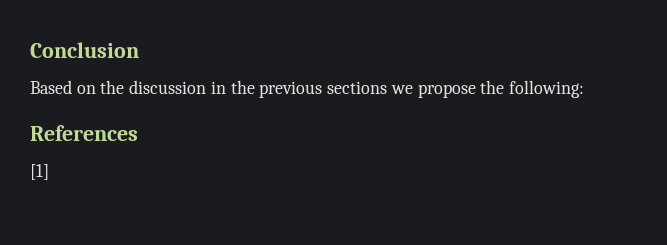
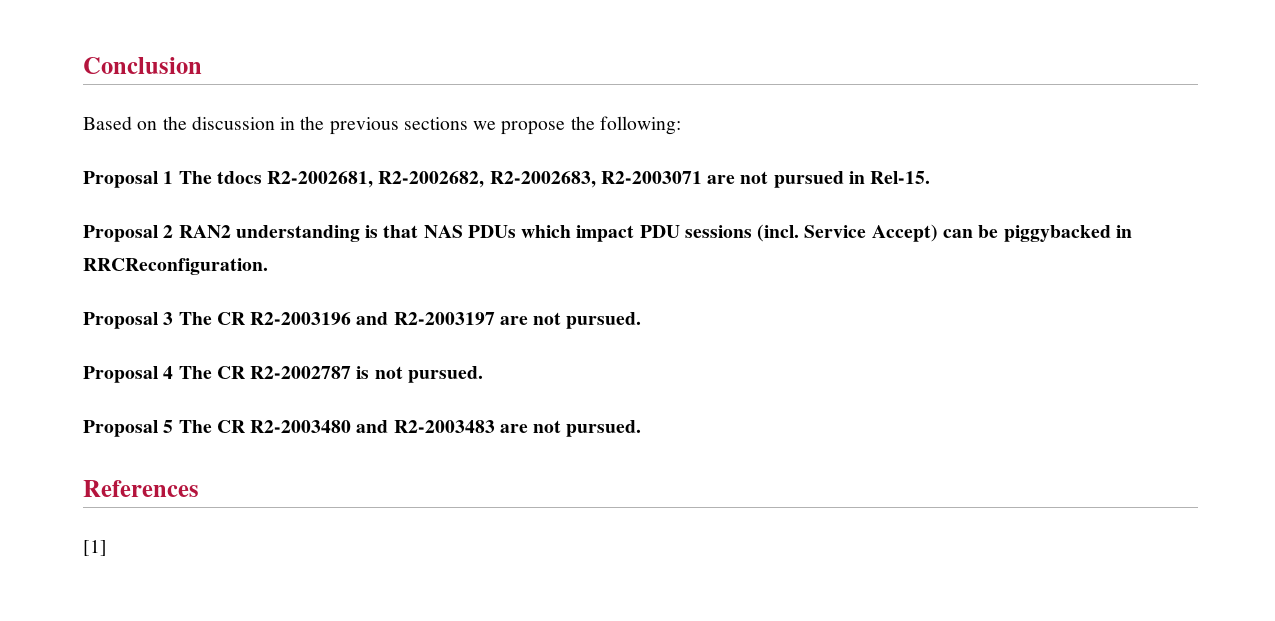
(584, 89) none -> [83,171,931,188] [83,224,1132,242] [83,258,268,275] [83,312,642,329] [83,366,483,383] [83,420,642,437] // Proposal 1 The tdocs R2-2002681, R2-2002682, R2-2002683, R2-2003071 are not pursued in Rel-15. // Proposal 2 RAN2 understanding is that NAS PDUs which impact PDU sessions (incl. Service Accept) can be piggybacked in RRCReconfiguration. // Proposal 3 The CR R2-2003196 and R2-2003197 are not pursued. // Proposal 4 The CR R2-2002787 is not pursued. // Proposal 5 The CR R2-2003480 and R2-2003483 are not pursued.

